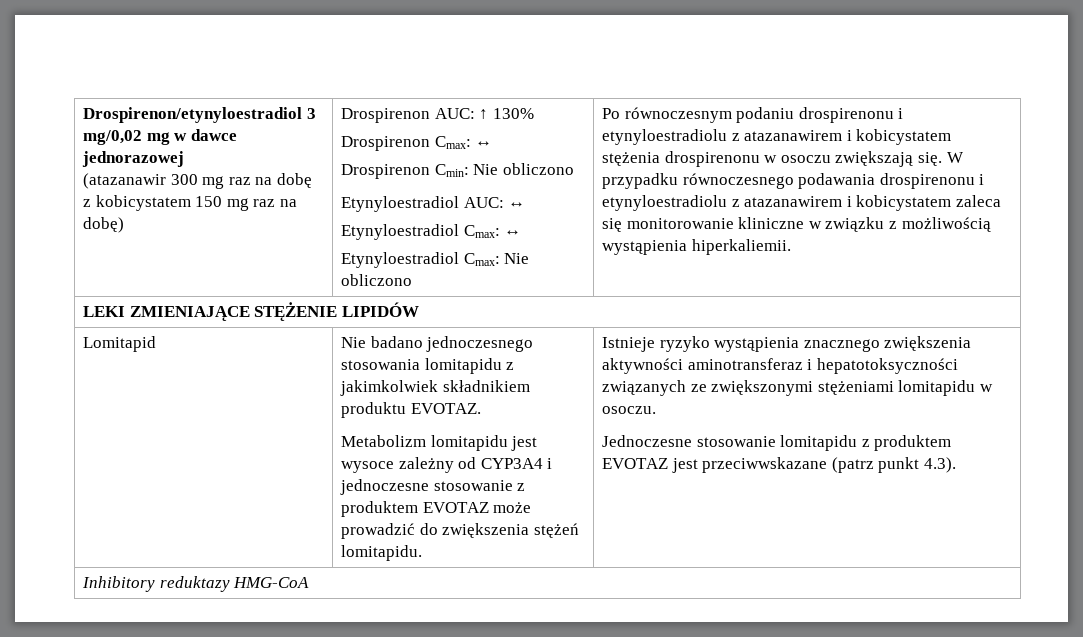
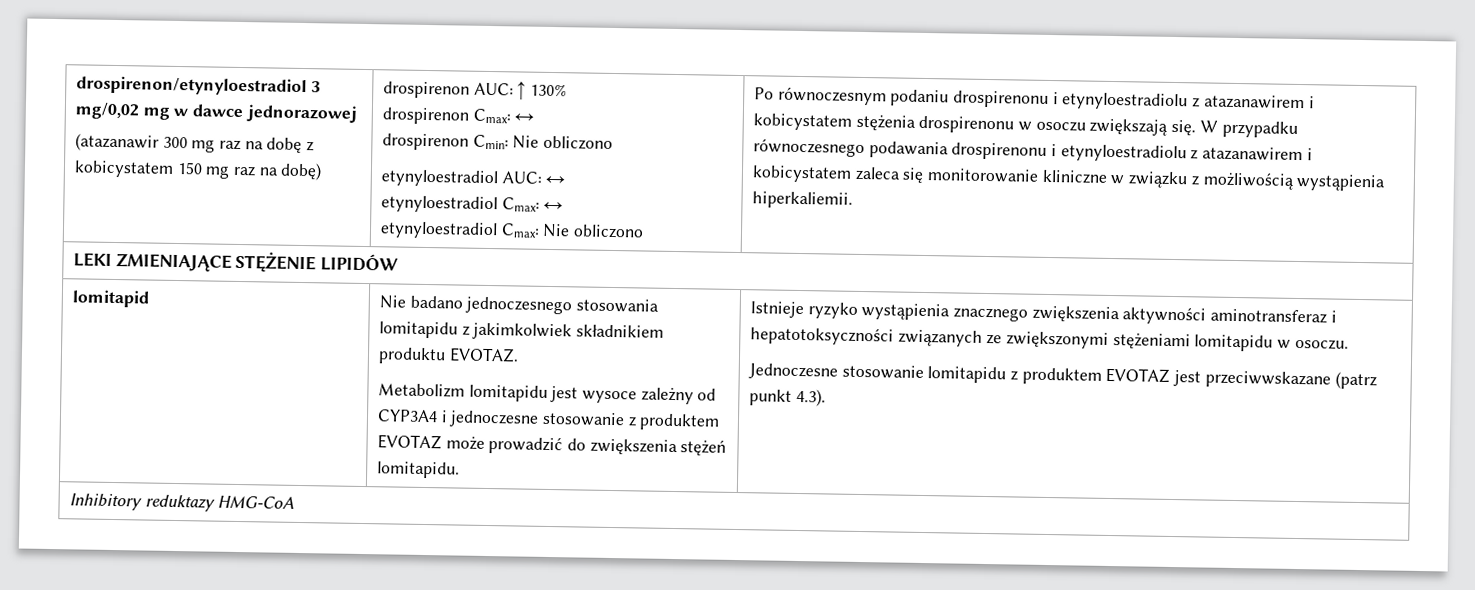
[83,107,303,123] Drospirenon/etynyloestradiol -> [75,75,307,97] drospirenon/etynyloestradiol
[341,108,431,123] Drospirenon -> [382,81,470,99] drospirenon
[341,136,493,151] [341,164,431,179] Drospirenon Cmax: ↔ // Drospirenon -> [381,107,535,125] [381,133,469,151] drospirenon Cmax: ↔ // drospirenon
[341,196,460,212] Etynyloestradiol -> [380,169,498,188] etynyloestradiol
[341,224,522,240] [341,252,460,268] Etynyloestradiol Cmax: ↔ // Etynyloestradiol -> [380,195,564,214] [379,221,498,240] etynyloestradiol Cmax: ↔ // etynyloestradiol
[83,336,157,352] Lomitapid -> [71,289,149,308] lomitapid

